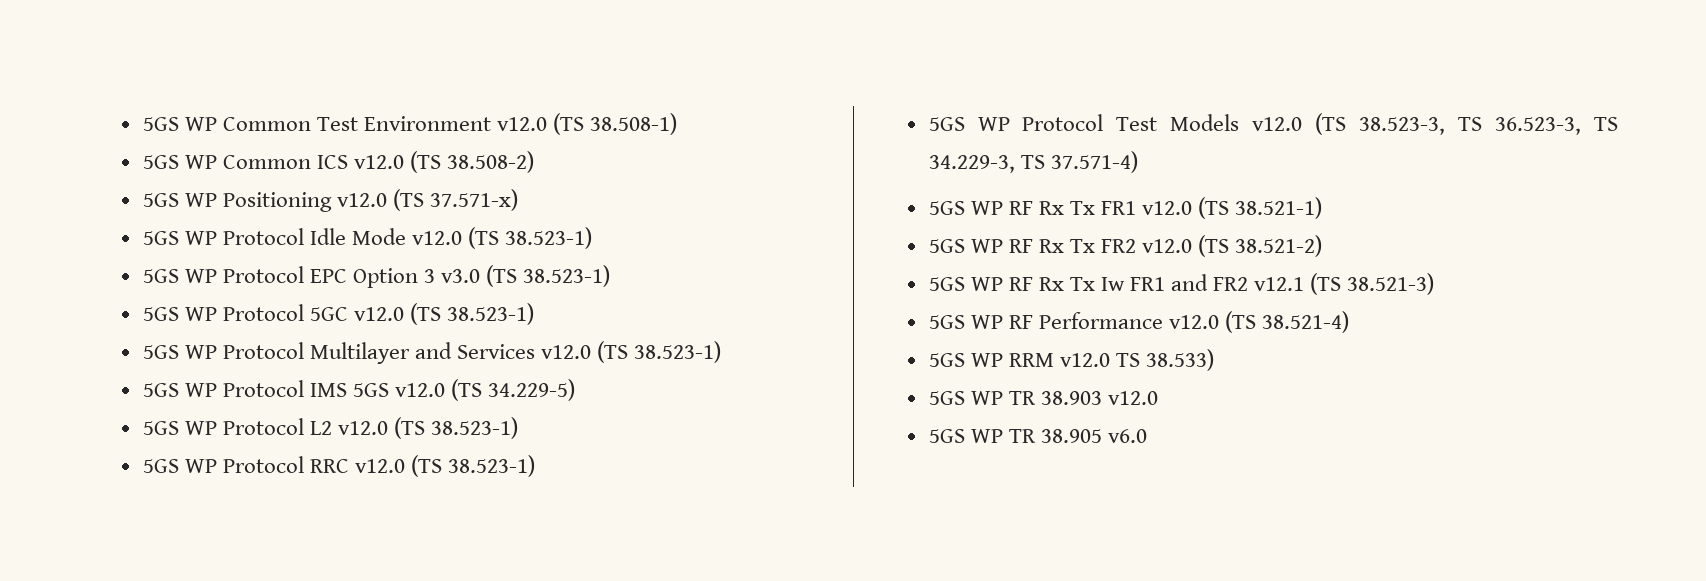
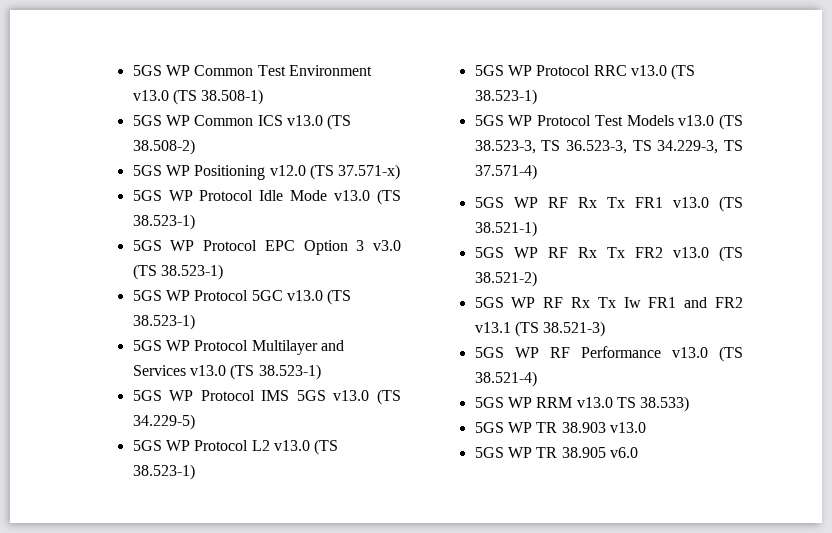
[496,117,547,131] v12.0 -> [132,90,169,101] v13.0
[353,155,404,169] v12.0 -> [286,115,323,126] v13.0
[411,231,462,245] v12.0 -> [334,190,371,201] v13.0
[353,307,404,321] v12.0 -> [286,290,323,301] v13.0
[540,345,591,359] v12.0 -> [189,365,226,376] v13.0
[394,383,445,397] v12.0 -> [333,390,370,401] v13.0
[337,421,388,435] v12.0 -> [273,440,310,451] v13.0
[354,459,405,473] v12.0 -> [630,65,667,76] v13.0
[1252,117,1303,131] v12.0 -> [678,115,715,126] v13.0
[1141,201,1192,215] v12.0 -> [672,197,709,208] v13.0
[1141,239,1192,253] v12.0 -> [672,247,709,258] v13.0
[1254,277,1305,291] v12.1 -> [474,322,511,333] v13.1
[1168,315,1219,329] v12.0 -> [671,347,708,358] v13.0
[1059,353,1110,367] v12.0 -> [576,397,613,408] v13.0
[1107,391,1158,405] v12.0 -> [609,422,646,433] v13.0

